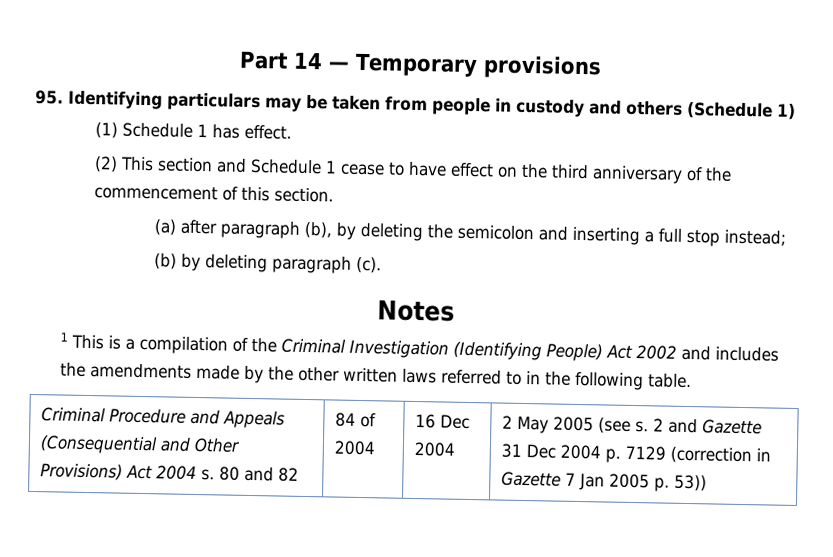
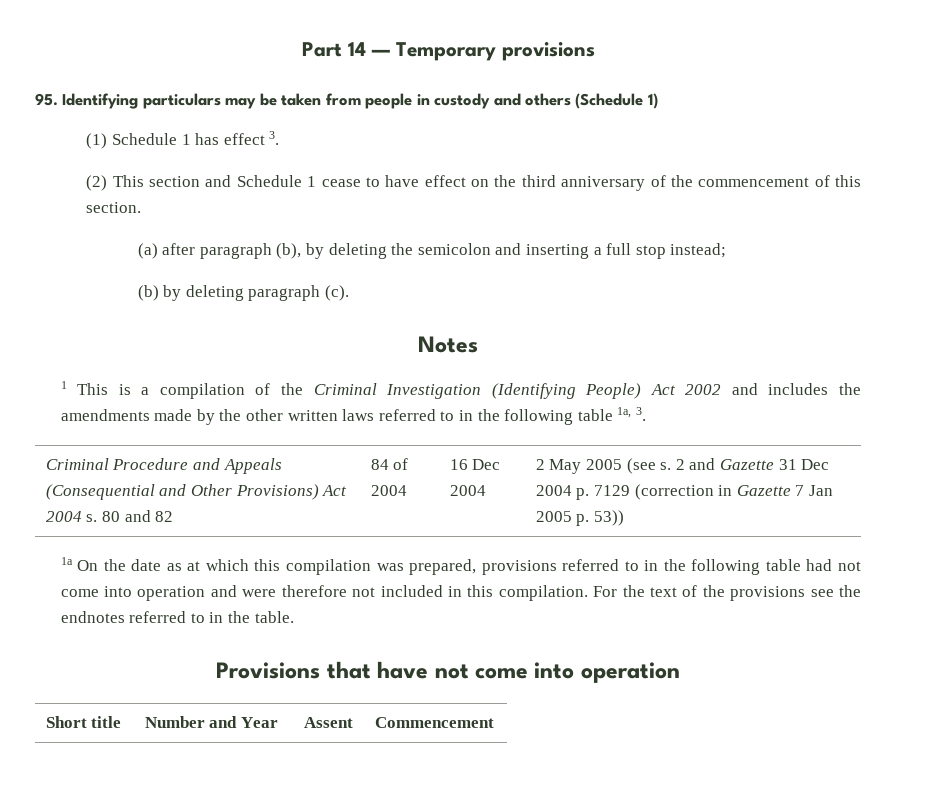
[243,124,292,140] effect. -> [223,131,280,145] effect 3.
[648,373,693,389] table. -> [577,407,646,421] table 1a, 3.
(708, 483) none -> [60,557,861,575] [60,585,861,601] [60,611,294,623] [216,661,680,683] [45,716,122,728] [144,716,278,728] [303,717,353,728] [374,717,494,728] // 1a On the date as at which this compilation was prepared, provisions referred to in the following table had not come into operation and were therefore not included in this compilation. For the text of the provisions see the endnotes referred to in the table. // Provisions that have not come into operation // Short title | Number and Year | Assent | Commencement

